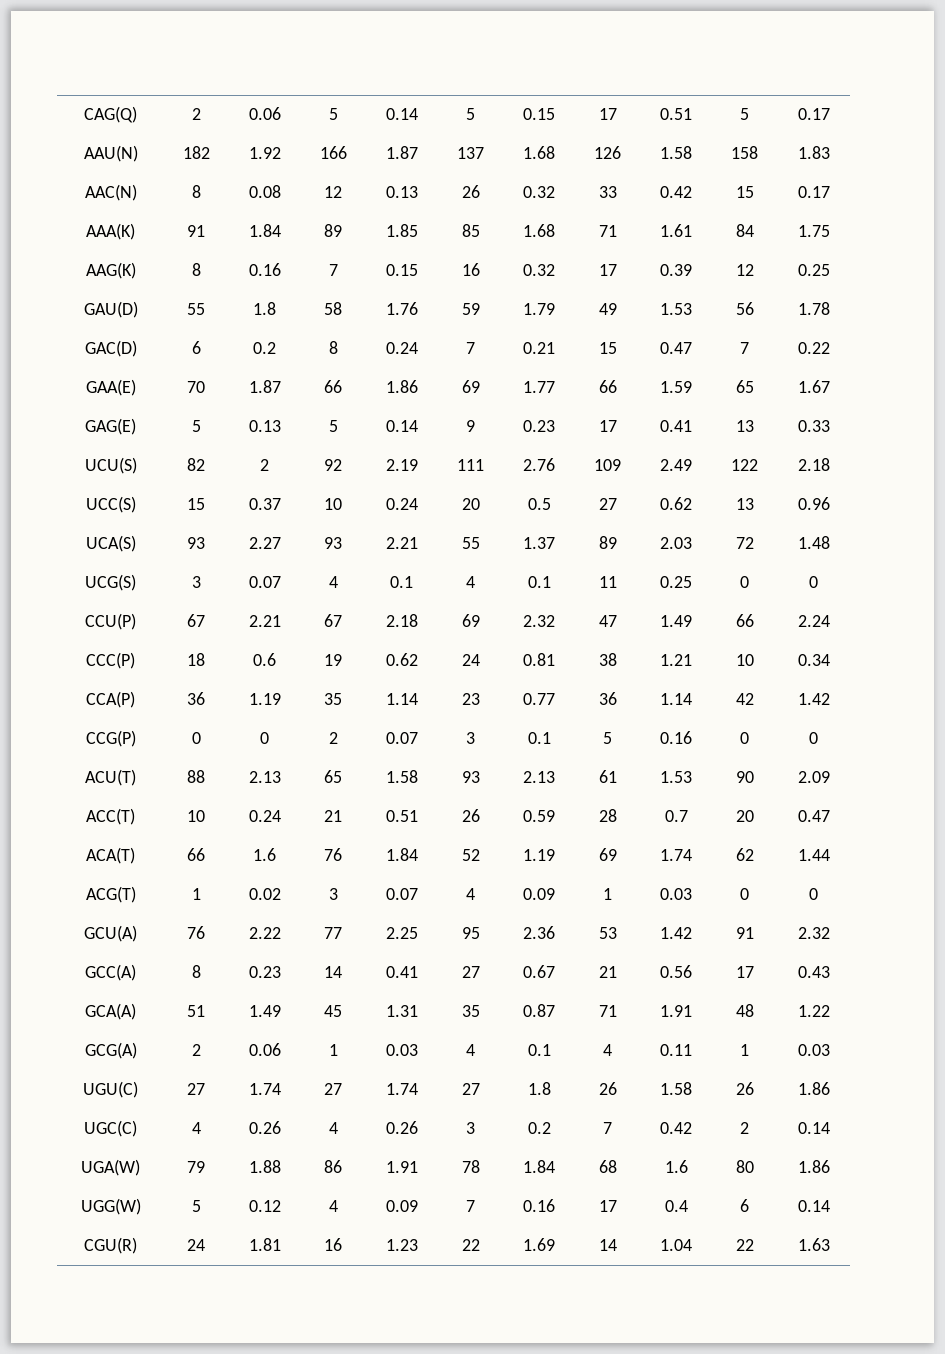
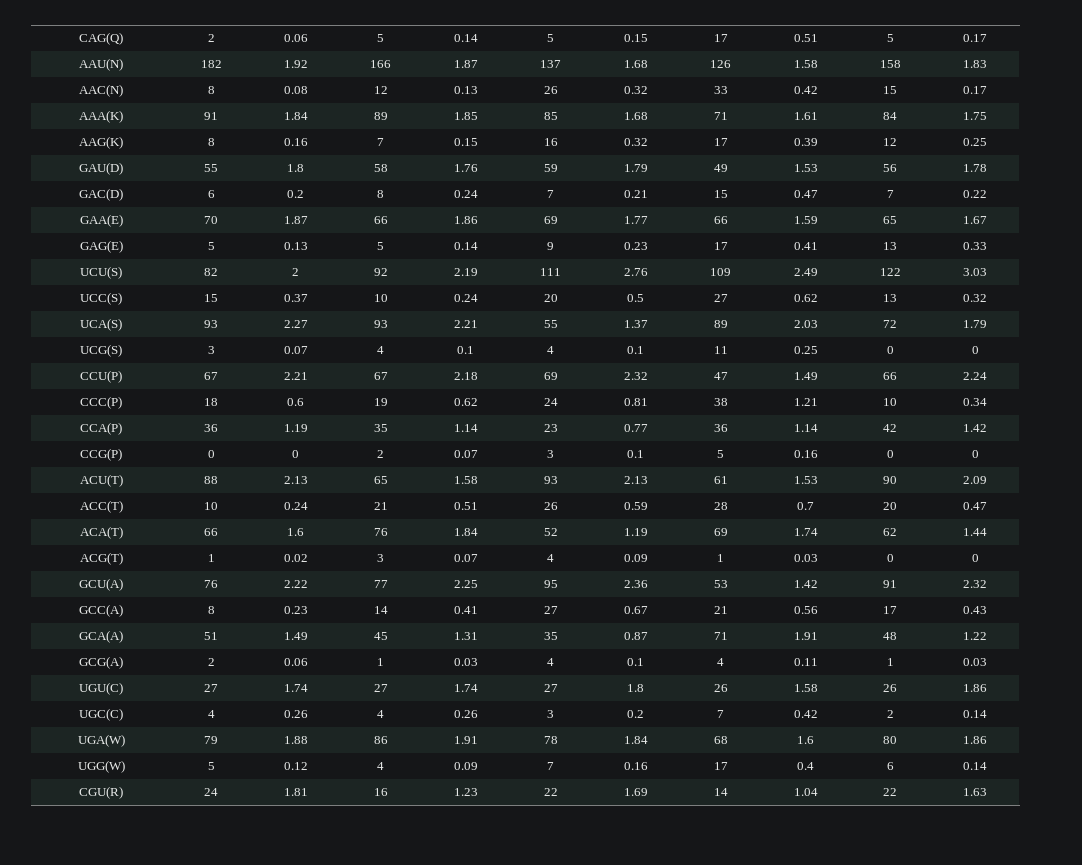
[797,458,830,471] 2.18 -> [963,268,987,276] 3.03
[797,497,830,510] 0.96 -> [963,294,987,302] 0.32
[797,536,830,549] 1.48 -> [963,320,987,328] 1.79

